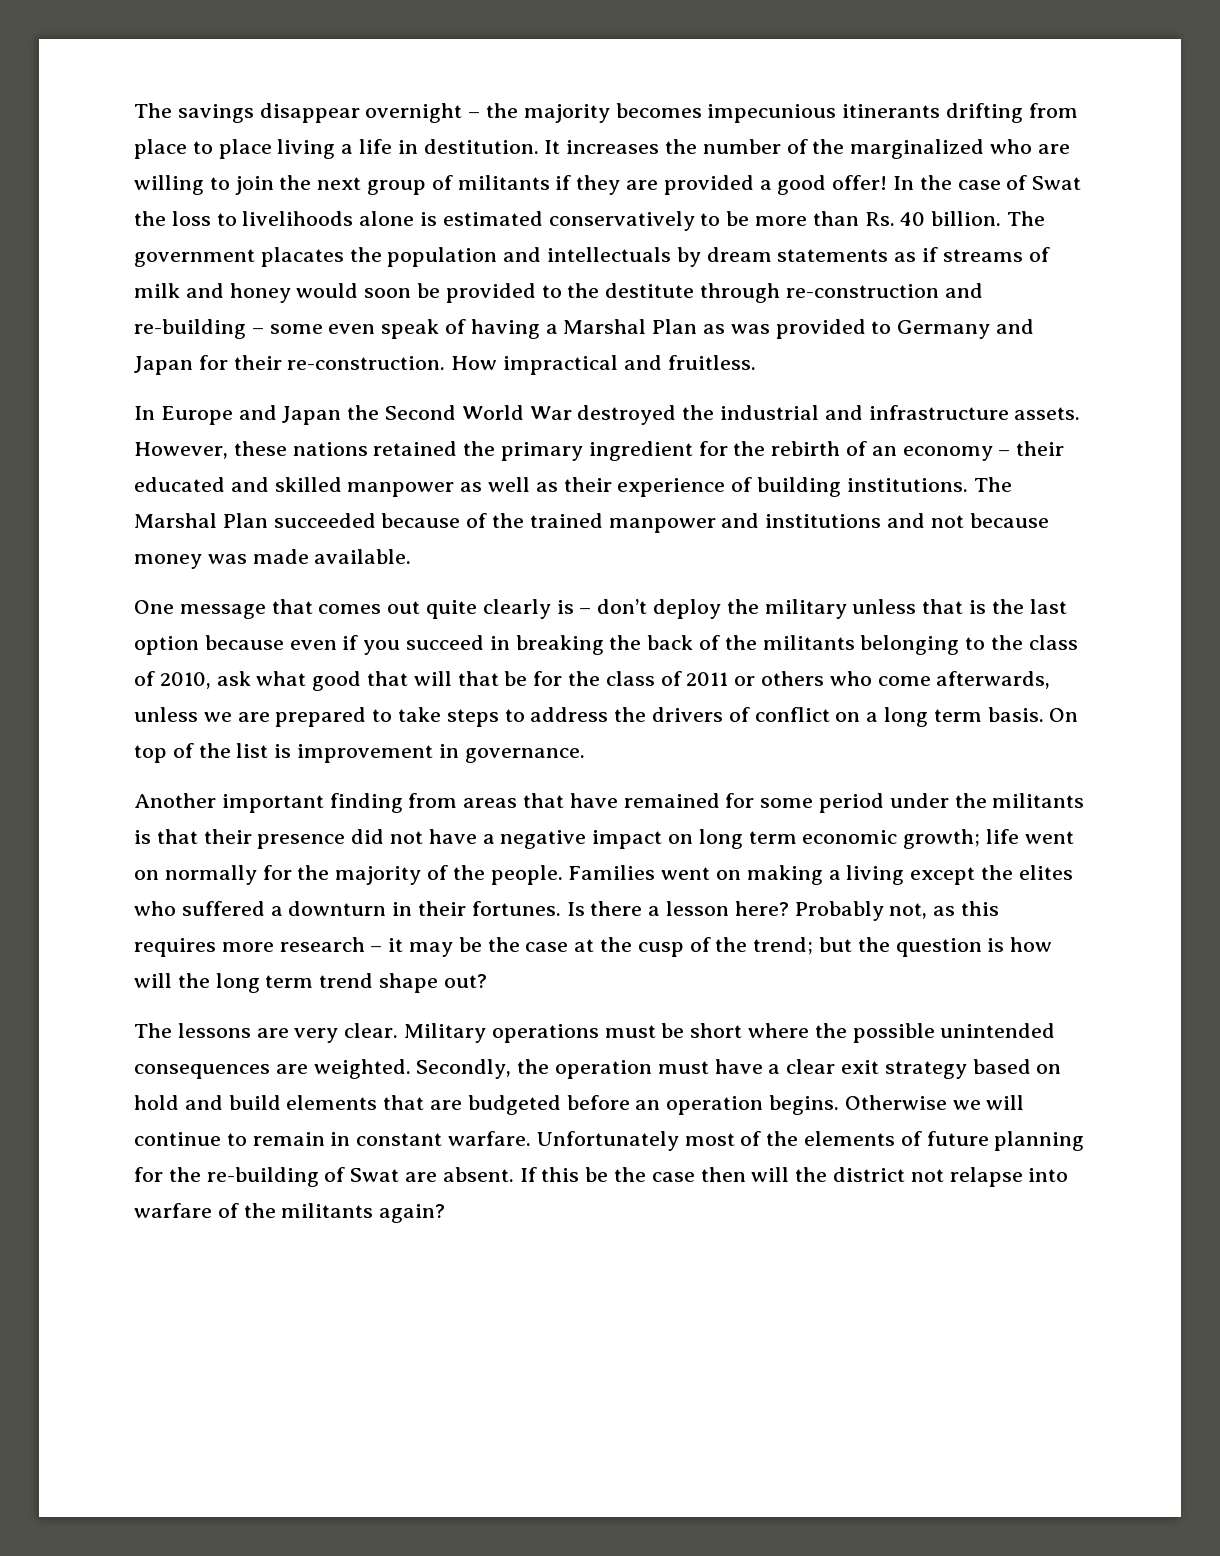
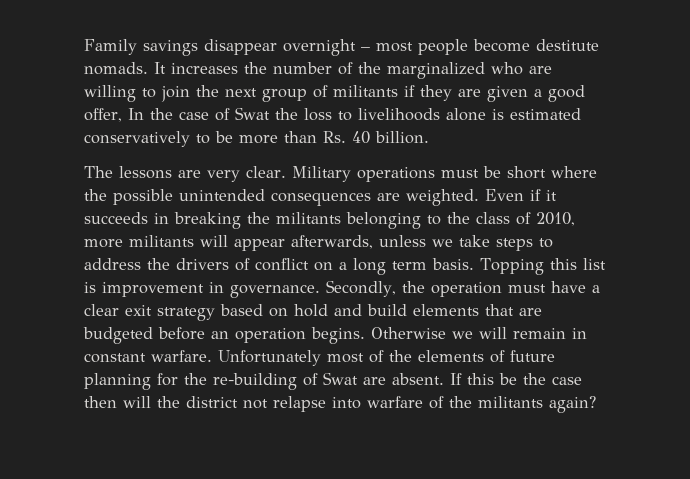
[134,103,172,118] The -> [84,39,137,55] Family
[486,103,1078,123] [134,139,539,159] the majority becomes impecunious itinerants drifting from place to place living a life in destitution. -> [376,39,599,55] [84,62,148,75] most people become destitute nomads.
[663,175,754,195] provided -> [487,86,528,102] given
[832,175,888,190] offer! -> [84,108,122,122] offer,
[1007,211,1046,226] [134,247,1050,267] [134,283,983,303] [134,319,1035,339] [134,355,756,375] [134,405,1081,425] [134,441,1065,461] [134,477,1012,497] [134,513,1049,533] [134,549,412,569] [134,599,1067,619] [134,635,1078,655] [134,671,1051,691] [134,707,1079,727] [134,743,585,763] [134,793,1085,813] [134,829,1074,849] [134,865,1073,885] [134,901,1000,921] [134,937,1053,957] [134,973,487,993] The government placates the population and intellectuals by dream statements as if streams of milk and honey would soon be provided to the destitute through re-construction and re-building – some even speak of having a Marshal Plan as was provided to Germany and Japan for their re-construction. How impractical and fruitless. // In Europe and Japan the Second World War destroyed the industrial and infrastructure assets. However, these nations retained the primary ingredient for the rebirth of an economy – their educated and skilled manpower as well as their experience of building institutions. The Marshal Plan succeeded because of the trained manpower and institutions and not because money was made available. // One message that comes out quite clearly is – don’t deploy the military unless that is the last option because even if you succeed in breaking the back of the militants belonging to the class of 2010, ask what good that will that be for the class of 2011 or others who come afterwards, unless we are prepared to take steps to address the drivers of conflict on a long term basis. On top of the list is improvement in governance. // Another important finding from areas that have remained for some period under the militants is that their presence did not have a negative impact on long term economic growth; life went on normally for the majority of the people. Families went on making a living except the elites who suffered a downturn in their fortunes. Is there a lesson here? Probably not, as this requires more research – it may be the case at the cusp of the trend; but the question is how will the long term trend shape out? -> (429, 137) none
(411, 1069) none -> [485,189,557,201] [84,212,575,229] [84,235,553,251] [84,258,606,275] [84,282,320,298] Even if it succeeds in breaking the militants belonging to the class of 2010, more militants will appear afterwards, unless we take steps to address the drivers of conflict on a long term basis. Topping this list is improvement in governance.
[134,1132,247,1146] continue to -> (507, 333) none

